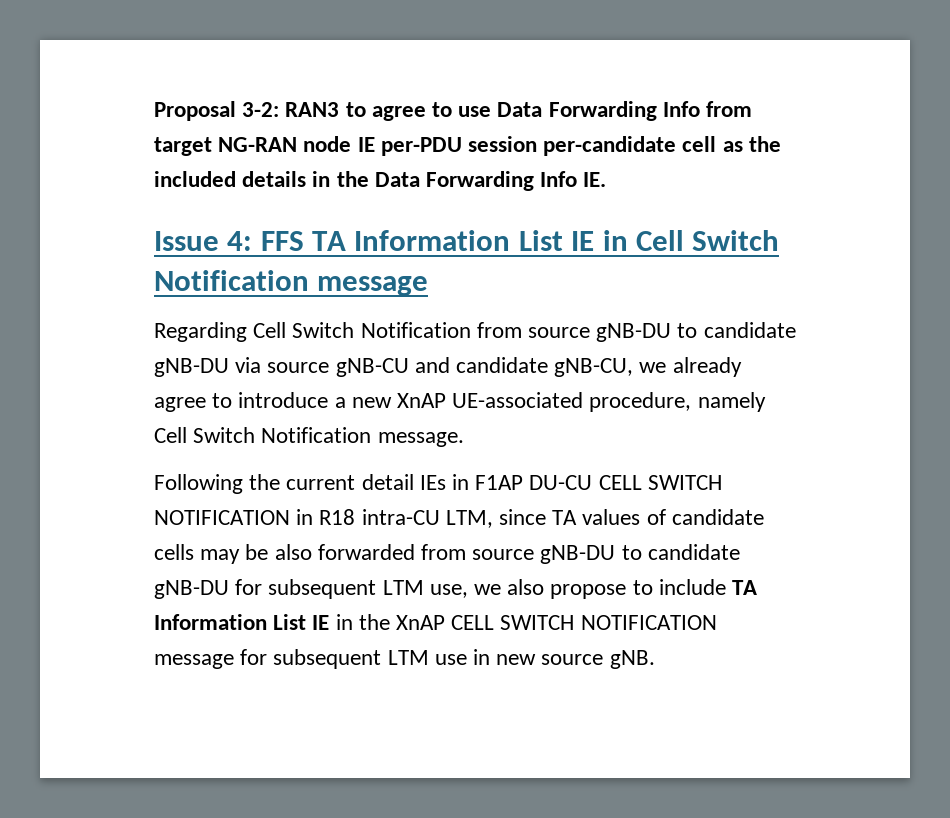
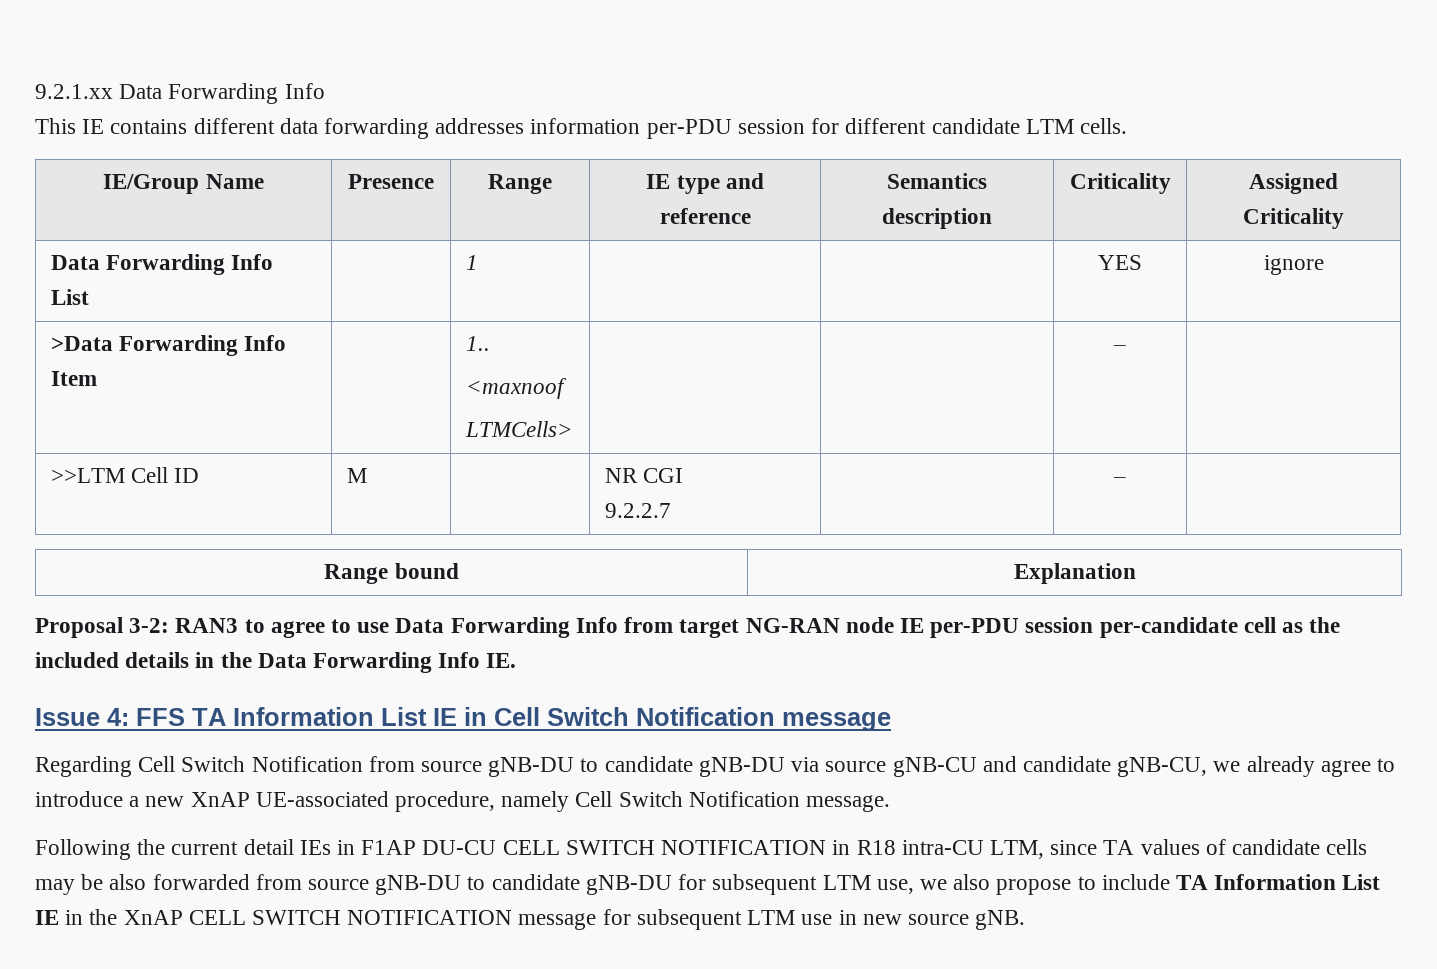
(154, 111) none -> [35,83,325,104] [35,118,1127,139] [103,174,264,194] [348,174,434,189] [488,174,552,194] [646,173,764,194] [659,208,751,224] [887,173,987,189] [882,208,992,229] [1069,173,1171,194] [1249,173,1339,194] [1243,208,1345,229] [50,254,274,275] [50,289,89,305] [465,255,478,270] [1098,255,1142,270] [1263,255,1324,275] [50,335,287,356] [50,371,97,386] [465,336,490,351] [465,378,567,399] [464,421,573,437] [1113,345,1126,351] [50,467,200,483] [346,468,367,483] [604,468,683,483] [604,503,671,518] [1113,477,1126,483] [324,563,459,584] [1013,563,1136,584] 9.2.1.xx Data Forwarding Info // This IE contains different data forwarding addresses information per-PDU session for different candidate LTM cells. // IE/Group Name | Presence | Range | IE type and reference | Semantics description | Criticality | Assigned Criticality // Data Forwarding Info List | | 1 | | | YES | ignore // >Data Forwarding Info Item | | 1.. // <maxnoof // LTMCells> | | | – | // >>LTM Cell ID | M | | NR CGI // 9.2.2.7 | | – | // Range bound | Explanation //

